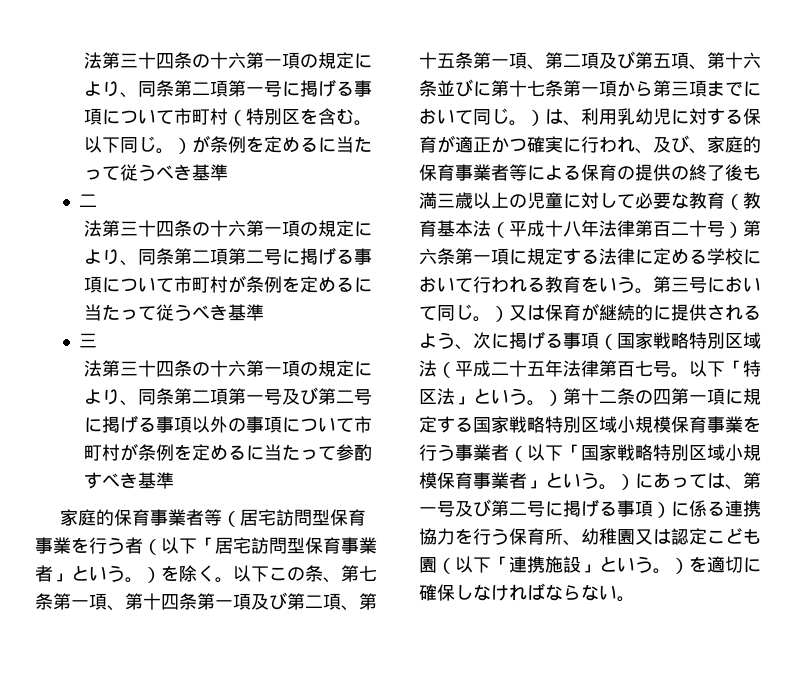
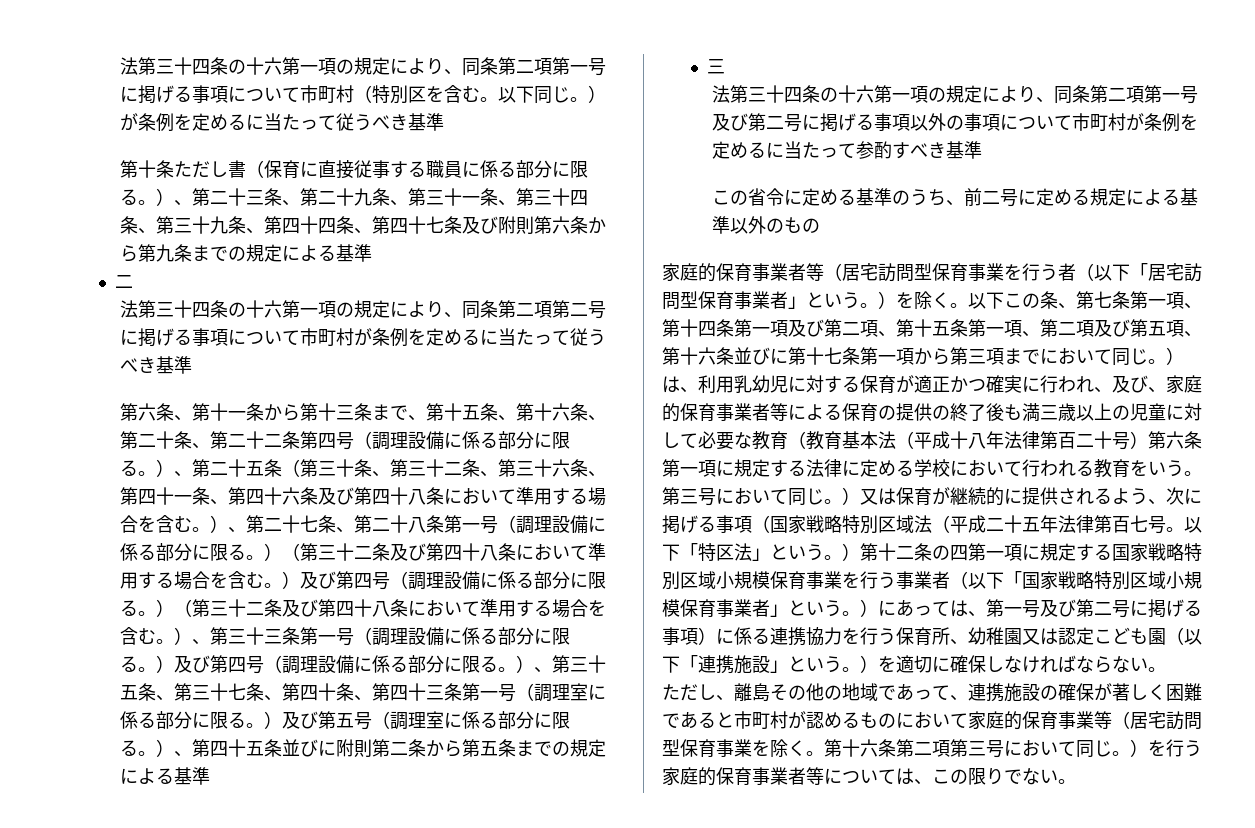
(229, 172) none -> [120,160,589,179] [120,188,589,206] [120,216,607,235] [120,244,373,262] // 第十条ただし書（保育に直接従事する職員に係る部分に限る。）、第二十三条、第二十九条、第三十一条、第三十四条、第三十九条、第四十四条、第四十七条及び附則第六条から第九条までの規定による基準
(265, 312) none -> [120,403,607,421] [120,431,571,450] [120,459,607,477] [120,487,607,506] [120,515,607,534] [120,543,607,561] [120,571,607,590] [120,599,607,618] [120,627,571,646] [120,655,607,674] [120,683,607,702] [120,711,571,730] [120,739,607,758] [120,767,211,785] // 第六条、第十一条から第十三条まで、第十五条、第十六条、第二十条、第二十二条第四号（調理設備に係る部分に限る。）、第二十五条（第三十条、第三十二条、第三十六条、第四十一条、第四十六条及び第四十八条において準用する場合を含む。）、第二十七条、第二十八条第一号（調理設備に係る部分に限る。）（第三十二条及び第四十八条において準用する場合を含む。）及び第四号（調理設備に係る部分に限る。）（第三十二条及び第四十八条において準用する場合を含む。）、第三十三条第一号（調理設備に係る部分に限る。）及び第四号（調理設備に係る部分に限る。）、第三十五条、第三十七条、第四十条、第四十三条第一号（調理室に係る部分に限る。）及び第五号（調理室に係る部分に限る。）、第四十五条並びに附則第二条から第五条までの規定による基準
(175, 480) none -> [712,188,1199,207] [712,216,821,234] // この省令に定める基準のうち、前二号に定める規定による基準以外のもの
(635, 599) none -> [662,683,1202,702] [662,711,1202,730] [662,739,1202,758] [662,767,1076,786] // ただし、離島その他の地域であって、連携施設の確保が著しく困難であると市町村が認めるものにおいて家庭的保育事業等（居宅訪問型保育事業を除く。第十六条第二項第三号において同じ。）を行う家庭的保育事業者等については、この限りでない。

